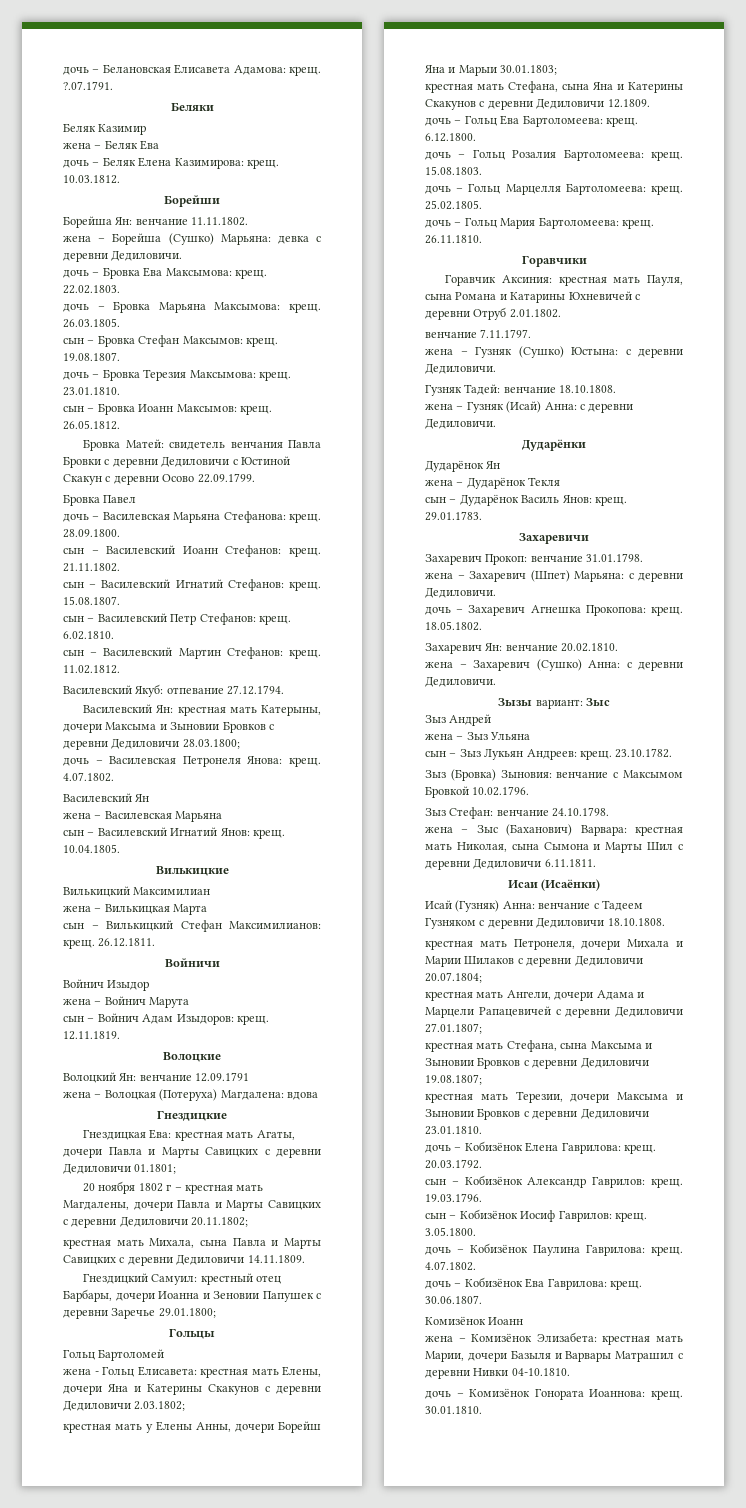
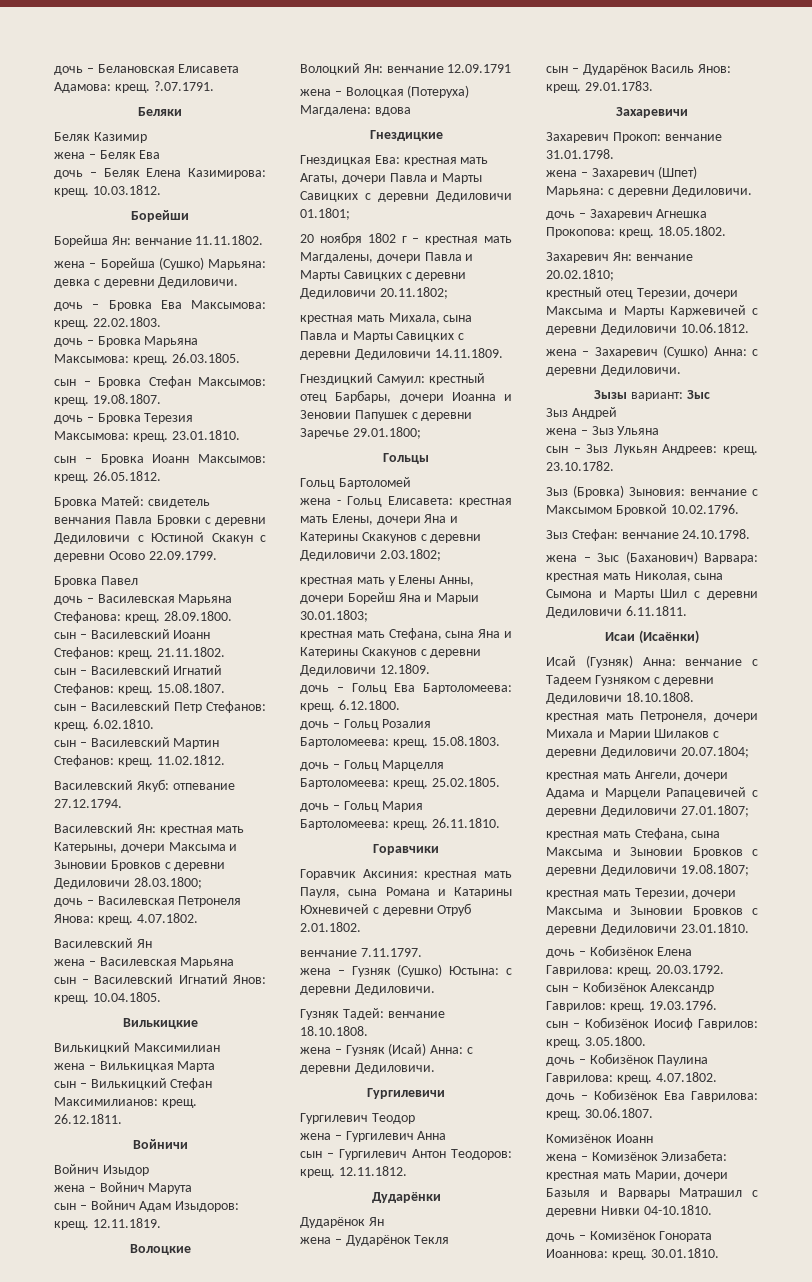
(496, 423) none -> [367,1088,445,1099] [300,1113,415,1124] [300,1131,447,1142] [300,1149,512,1160] [300,1166,407,1178] // Гургилевичи // Гургилевич Теодор // жена – Гургилевич Анна // сын – Гургилевич Антон Теодоров: крещ. 12.11.1812.
[561,643,619,652] 20.02.1810. -> [546,269,614,281] [546,287,739,299] [546,305,758,317] [546,323,749,335] 20.02.1810; // крестный отец Терезии, дочери Максыма и Марты Каржевичей с деревни Дедиловичи 10.06.1812.

